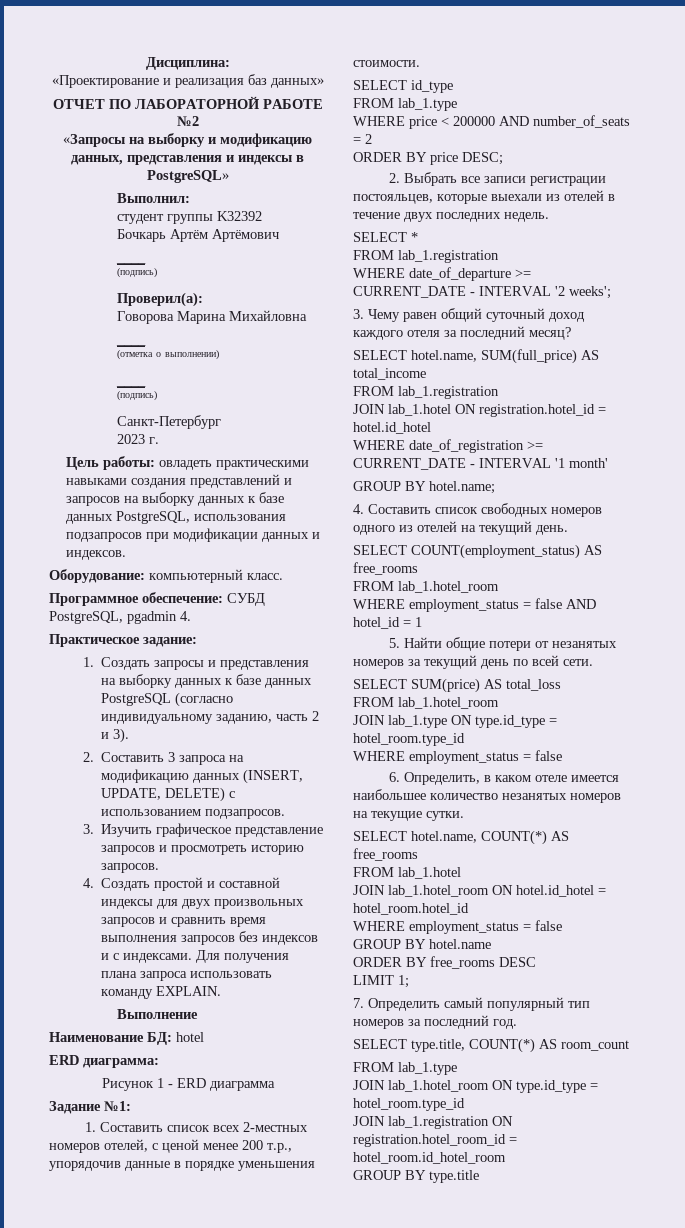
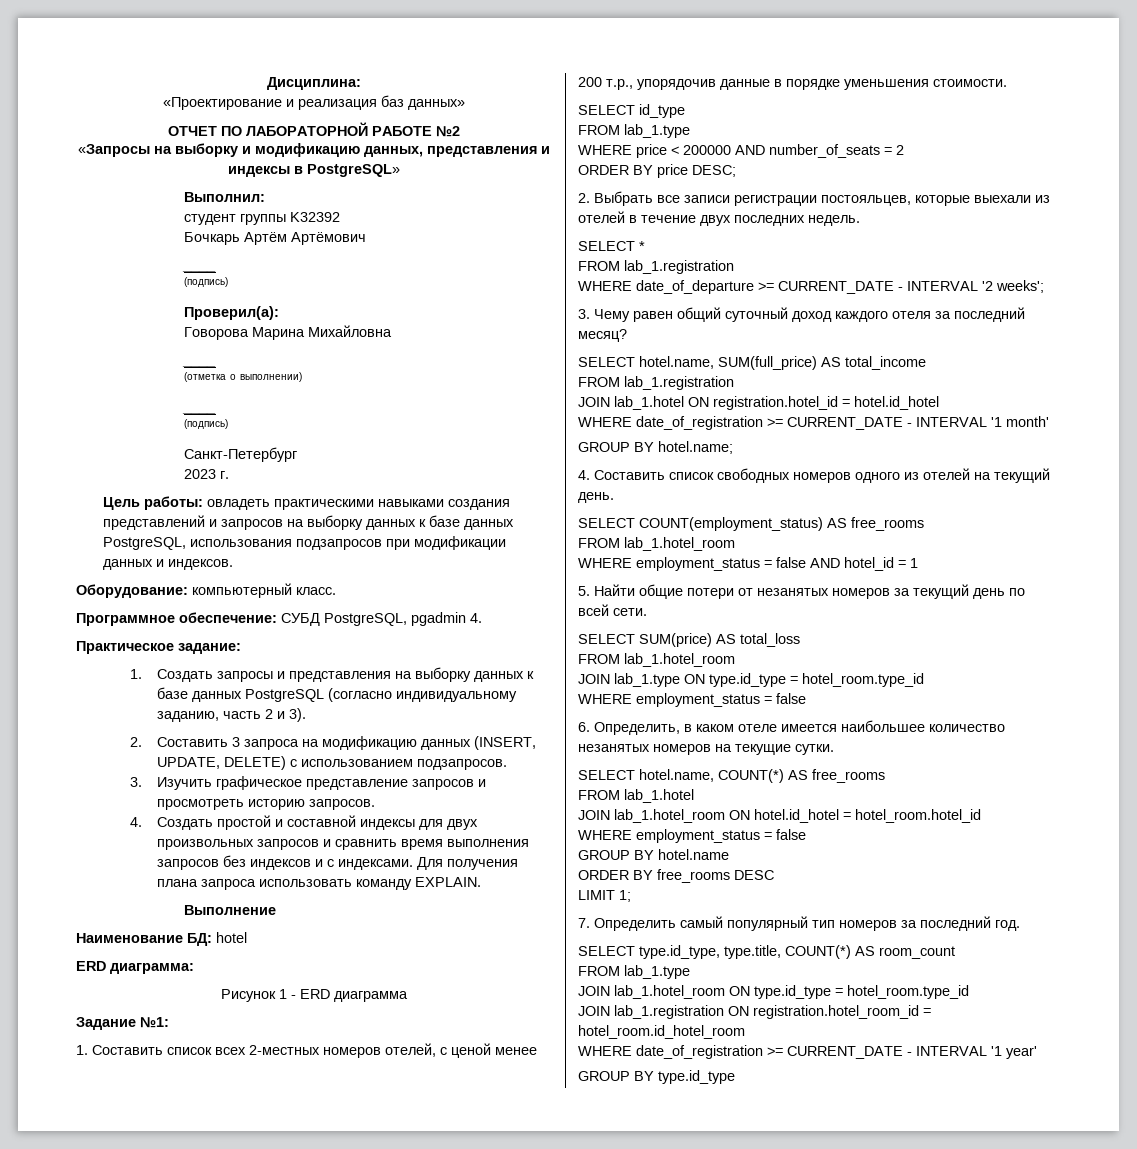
(407, 1044) none -> [639,945,720,959] type.id_type,
[353,1170,479,1183] // GROUP BY type.title -> [578,1045,1037,1059] [578,1070,735,1084] // WHERE date_of_registration >= CURRENT_DATE - INTERVAL '1 year' // GROUP BY type.id_type

